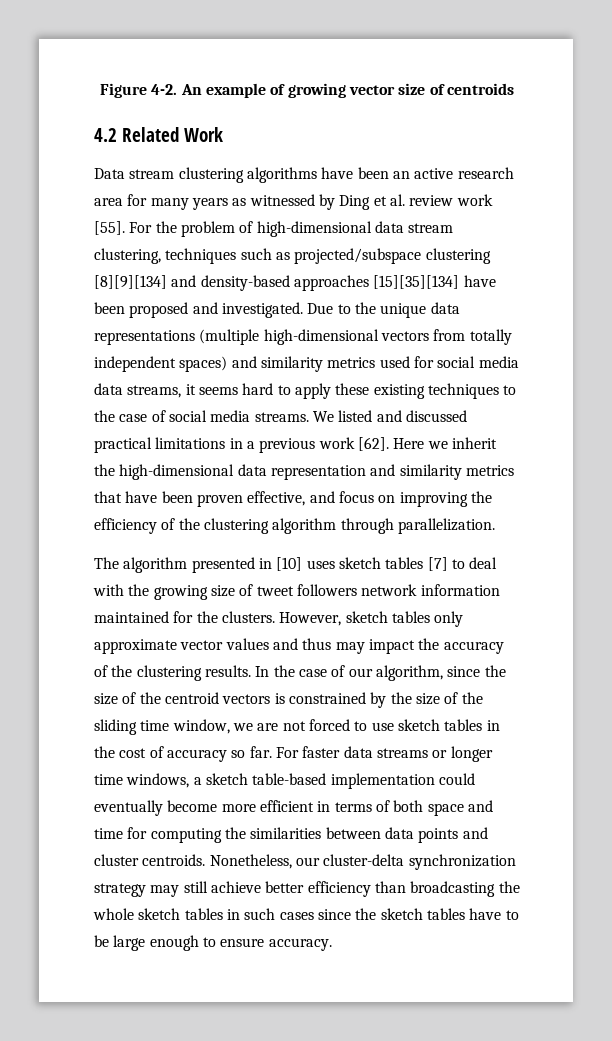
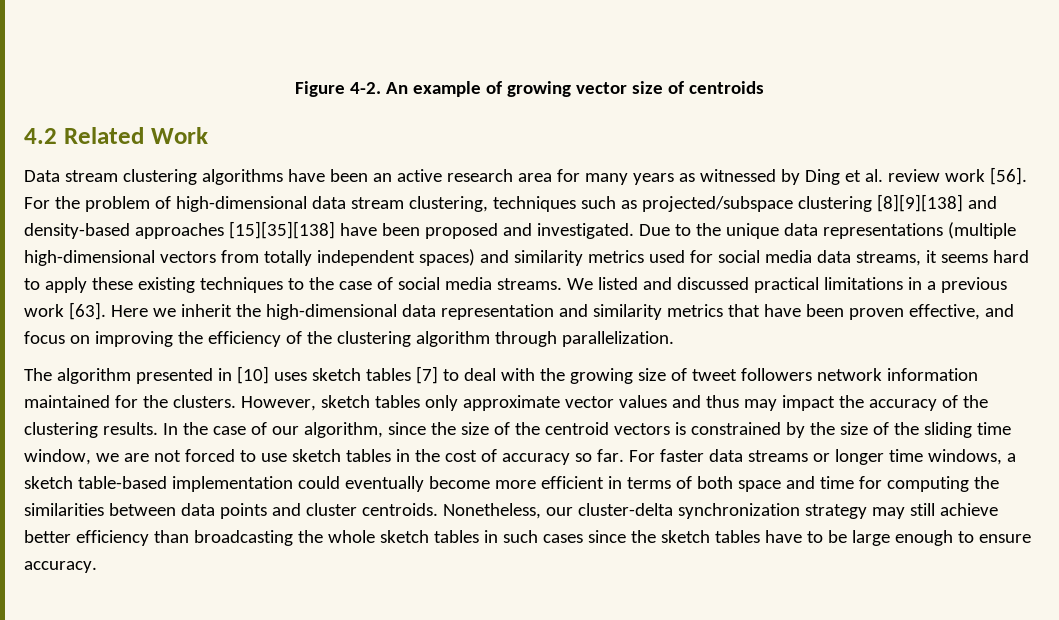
[94,221,125,235] [55]. -> [989,167,1027,185] [56].
[94,275,167,289] [8][9][134] -> [876,194,963,212] [8][9][138]
[373,275,460,289] [15][35][134] -> [228,221,335,239] [15][35][138]
[357,437,389,451] [62]. -> [68,302,106,320] [63].

